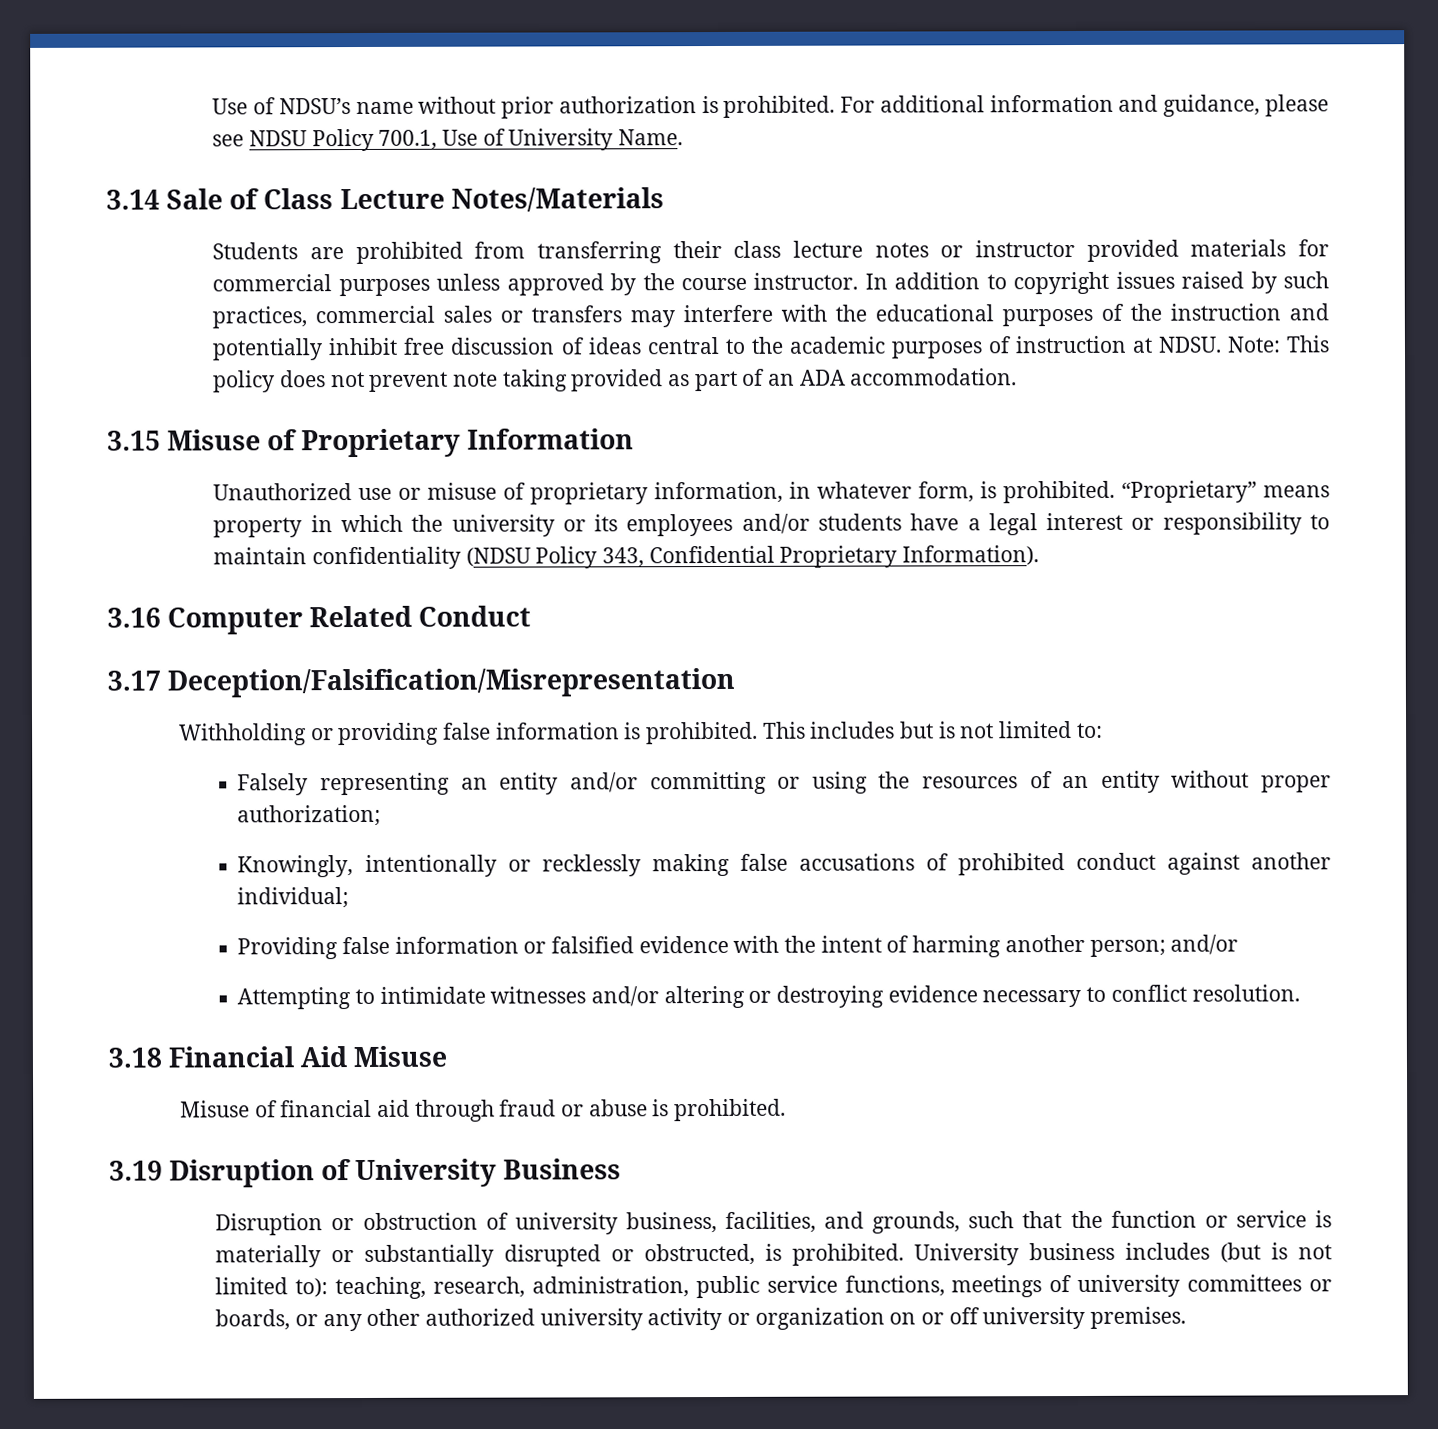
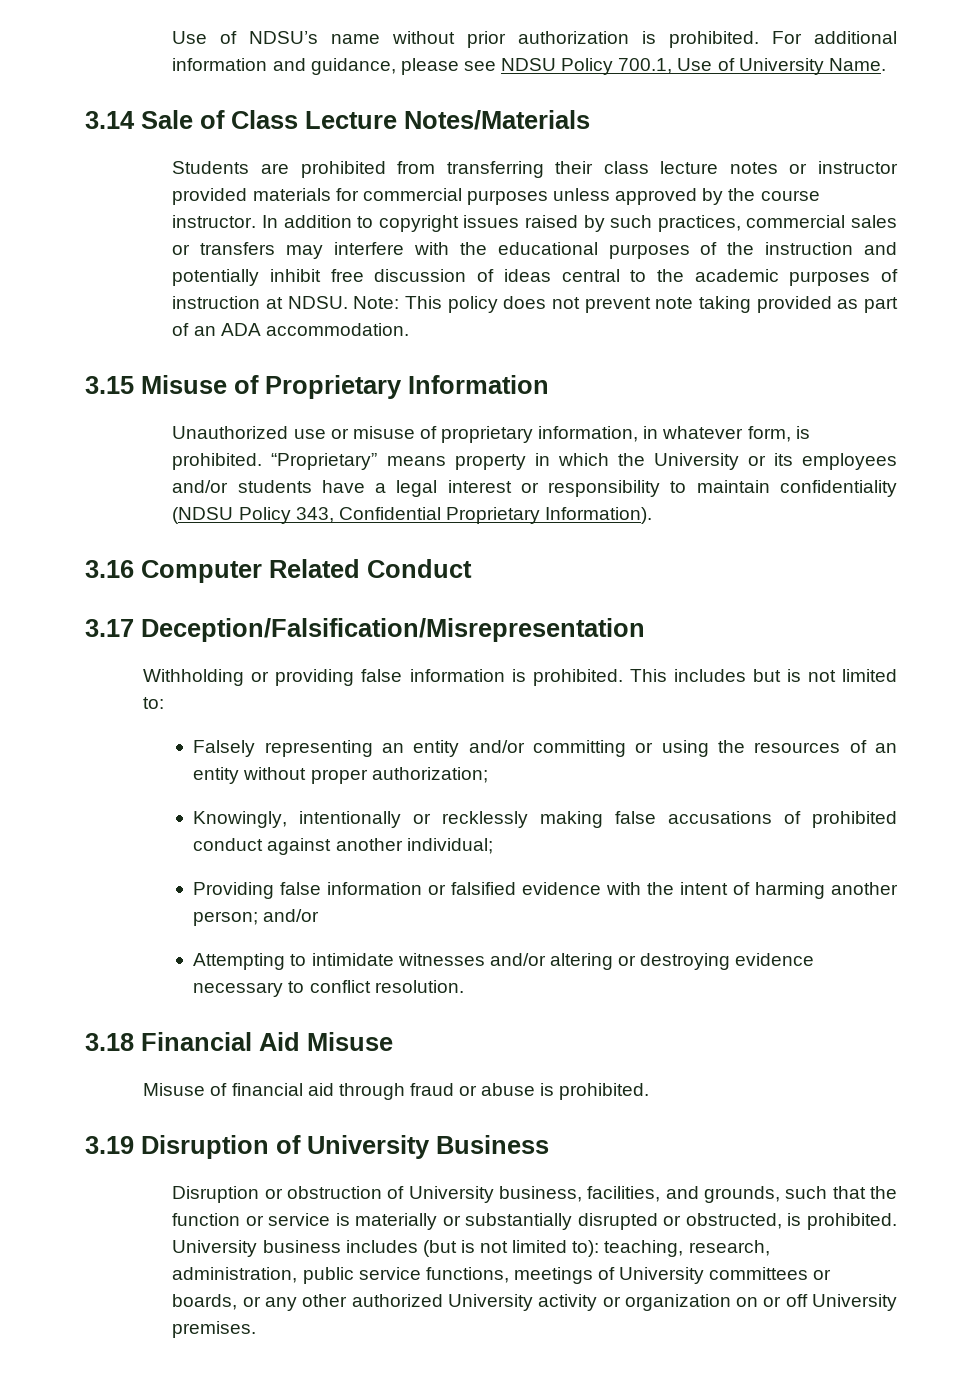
[451,514,555,537] university -> [653,453,739,470] University
[514,1212,618,1235] university -> [408,1186,494,1203] University
[1077,1274,1181,1298] university -> [619,1267,705,1284] University
[539,1308,643,1331] university -> [447,1294,533,1311] University
[982,1306,1086,1330] university -> [811,1294,897,1311] University

